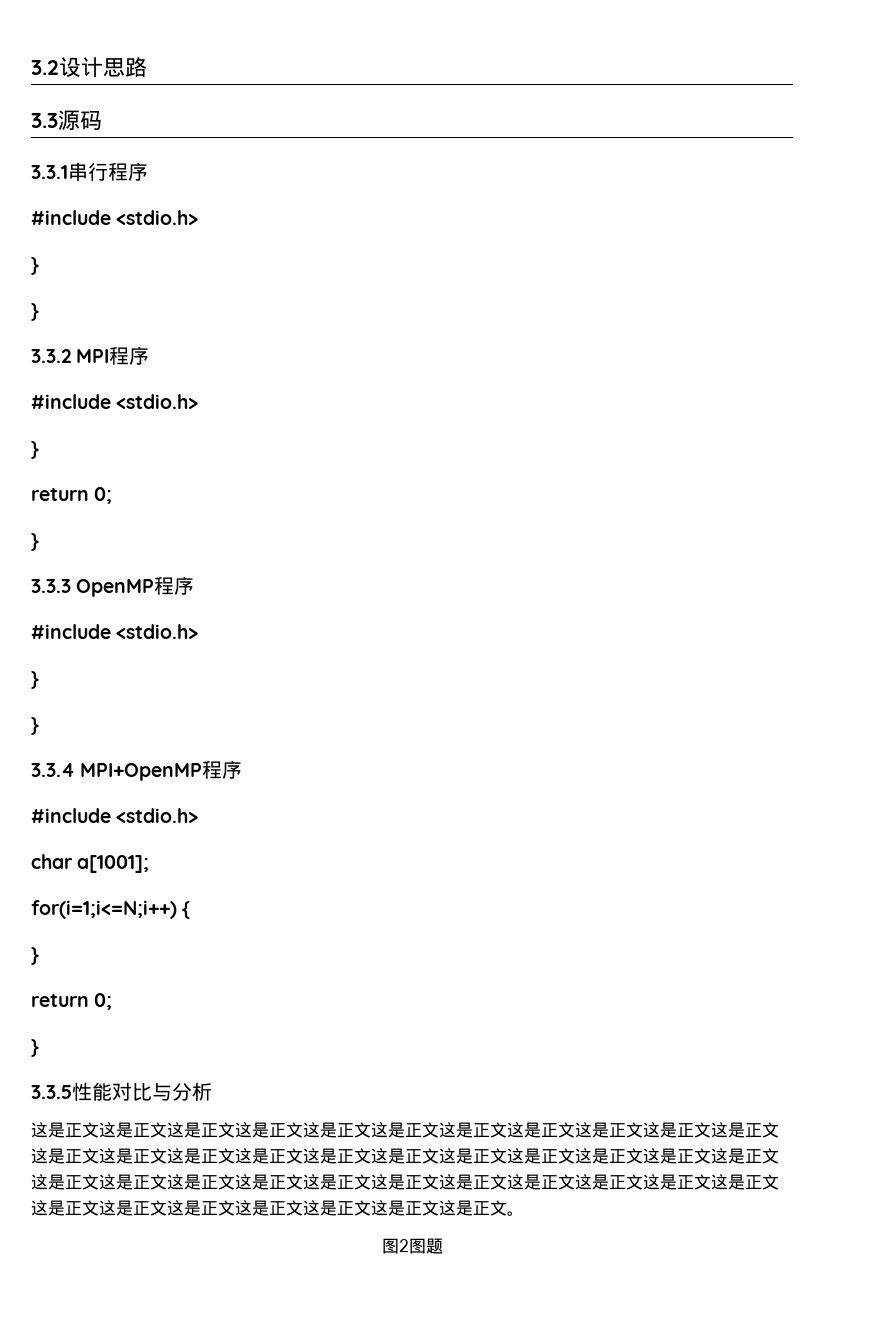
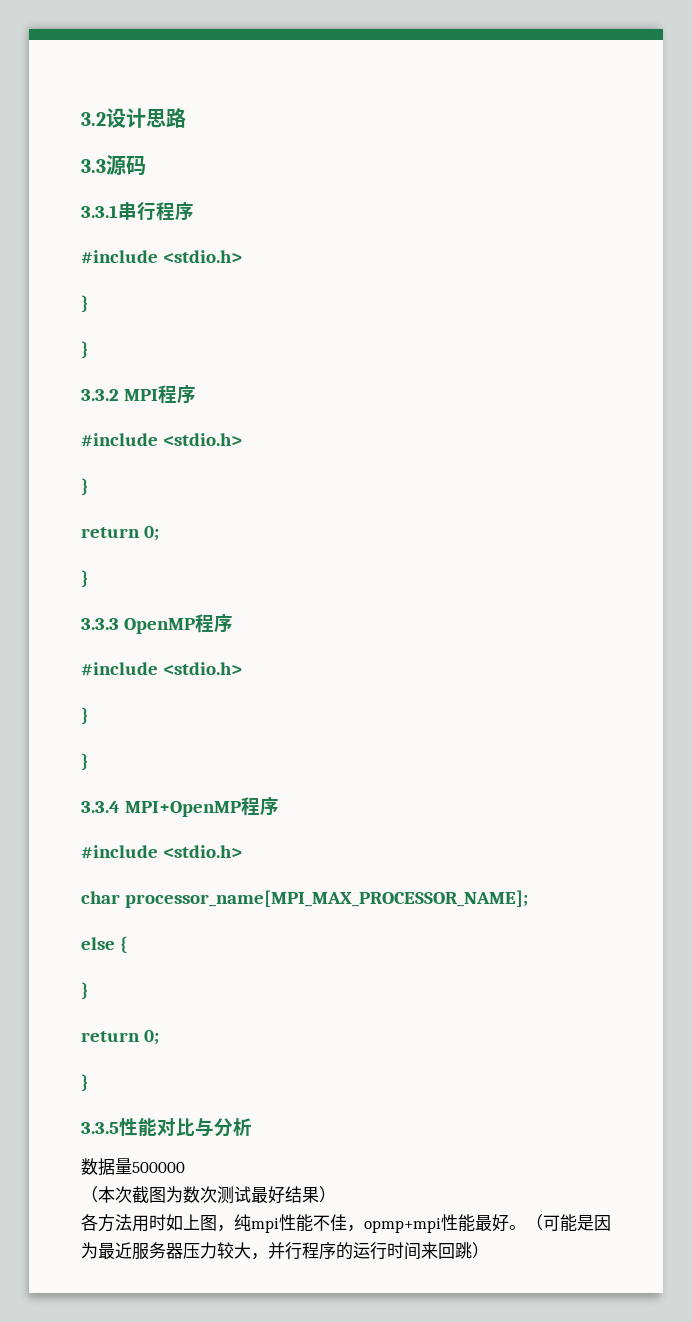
[77,855,150,873] [31,900,177,919] a[1001]; // for(i=1;i<=N;i++) -> [124,890,528,908] [81,937,115,950] processor_name[MPI_MAX_PROCESSOR_NAME]; // else
[31,1122,779,1138] [31,1148,779,1164] [31,1174,779,1190] [31,1200,524,1216] [381,1238,443,1254] 这是正文这是正文这是正文这是正文这是正文这是正文这是正文这是正文这是正文这是正文这是正文这是正文这是正文这是正文这是正文这是正文这是正文这是正文这是正文这是正文这是正文这是正文这是正文这是正文这是正文这是正文这是正文这是正文这是正文这是正文这是正文这是正文这是正文这是正文这是正文这是正文这是正文这是正文这是正文这是正文。 // 图2图题 -> [81,1158,185,1176] [81,1186,336,1204] [81,1214,611,1233] [81,1242,489,1260] 数据量500000 // （本次截图为数次测试最好结果） // 各方法用时如上图，纯mpi性能不佳，opmp+mpi性能最好。（可能是因为最近服务器压力较大，并行程序的运行时间来回跳）

